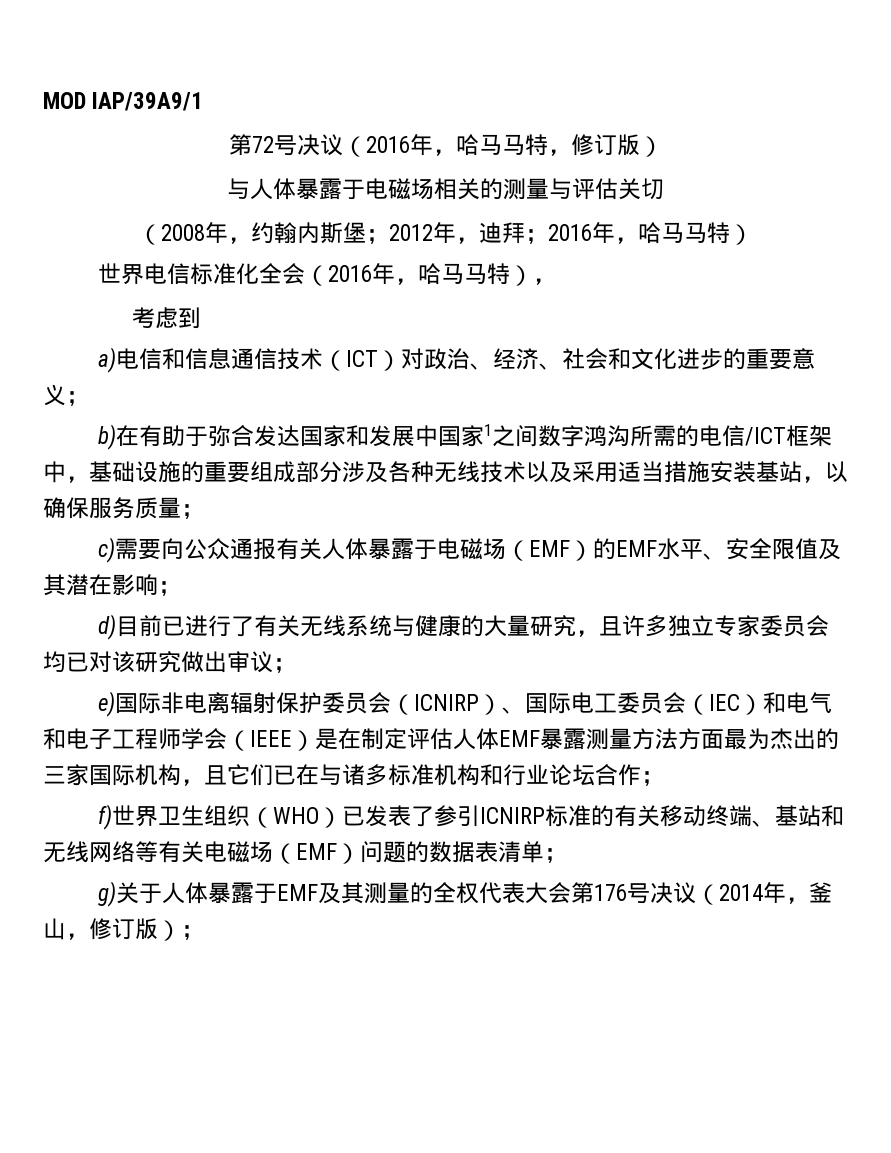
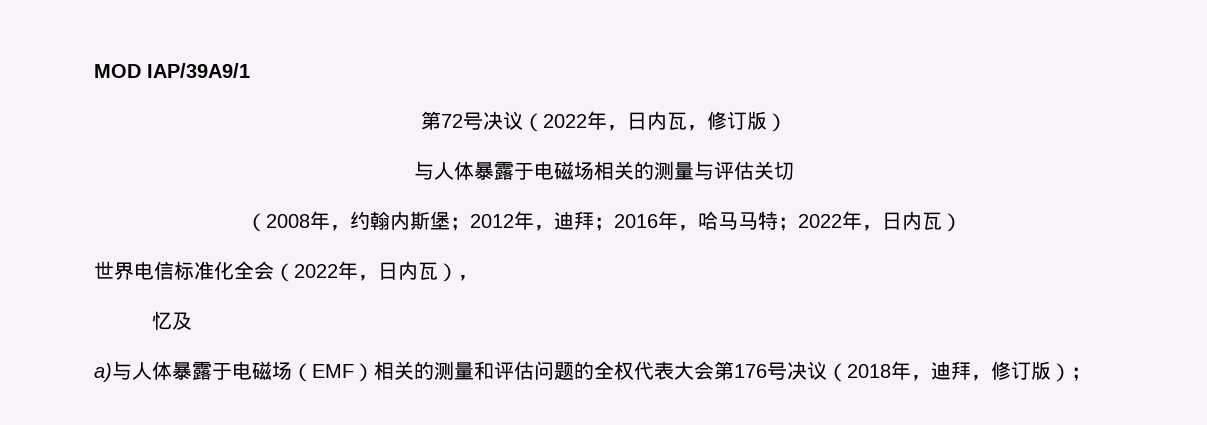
[365,134,548,156] 2016年，哈马马特 -> [542,111,687,131] 2022年，日内瓦
(730, 233) none -> [777,211,942,231] ；2022年，日内瓦
[328,263,511,285] 2016年，哈马马特 -> [294,261,438,281] 2022年，日内瓦
[131,307,201,329] 考虑到 -> [151,311,192,330] 忆及
[116,348,816,371] [43,384,89,406] [98,424,833,450] [43,461,848,483] [43,497,204,519] [98,537,323,563] 电信和信息通信技术（ICT）对政治、经济、社会和文化进步的重要意义； // b)在有助于弥合发达国家和发展中国家1之间数字鸿沟所需的电信/ICT框架中，基础设施的重要组成部分涉及各种无线技术以及采用适当措施安装基站，以确保服务质量； // c)需要向公众通报有关 -> [112,361,132,380] 与
[593,538,842,560] [43,574,181,596] [98,614,830,640] [43,651,296,673] [98,691,833,717] [43,728,839,751] [43,764,664,786] [98,804,845,830] [43,841,567,864] [98,881,411,907] 的EMF水平、安全限值及其潜在影响； // d)目前已进行了有关无线系统与健康的大量研究，且许多独立专家委员会均已对该研究做出审议； // e)国际非电离辐射保护委员会（ICNIRP）、国际电工委员会（IEC）和电气和电子工程师学会（IEEE）是在制定评估人体EMF暴露测量方法方面最为杰出的三家国际机构，且它们已在与诸多标准机构和行业论坛合作； // f)世界卫生组织（WHO）已发表了参引ICNIRP标准的有关移动终端、基站和无线网络等有关电磁场（EMF）问题的数据表清单； // g)关于人体暴露于EMF及其测量 -> [374,361,574,380] 相关的测量和评估问题
[719,882,833,904] [43,918,66,940] 2014年，釜山 -> [847,361,971,381] 2018年，迪拜

